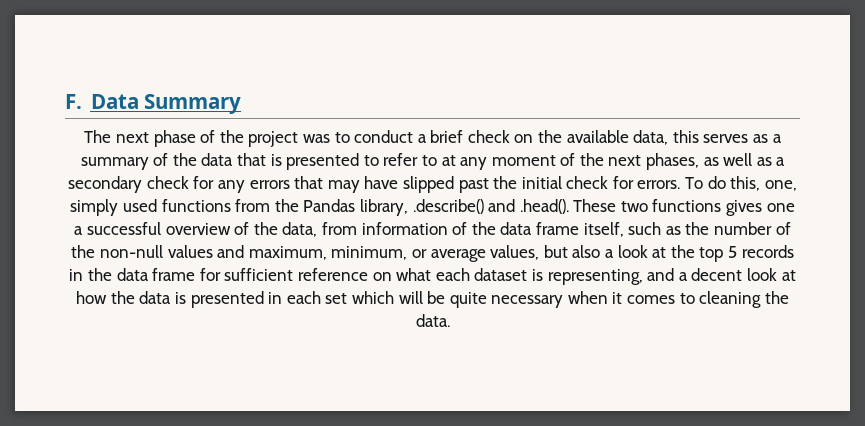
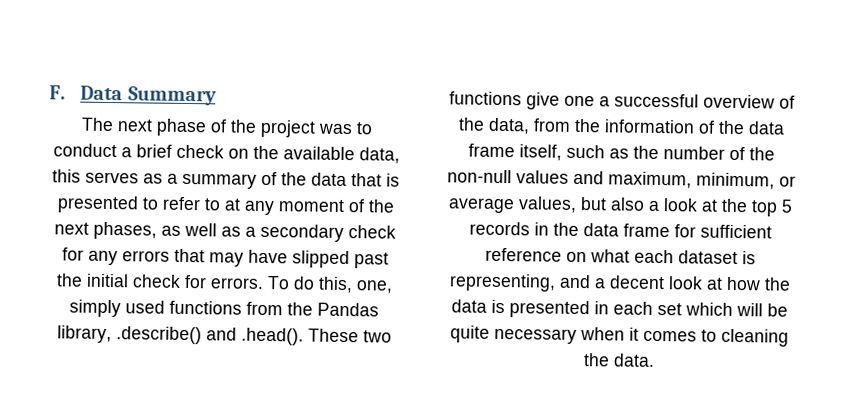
[726,200,763,216] gives -> [526,92,560,110] give
(358, 228) none -> [574,118,601,133] the

